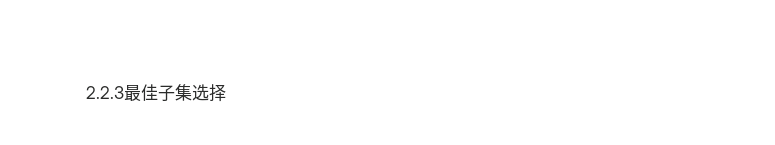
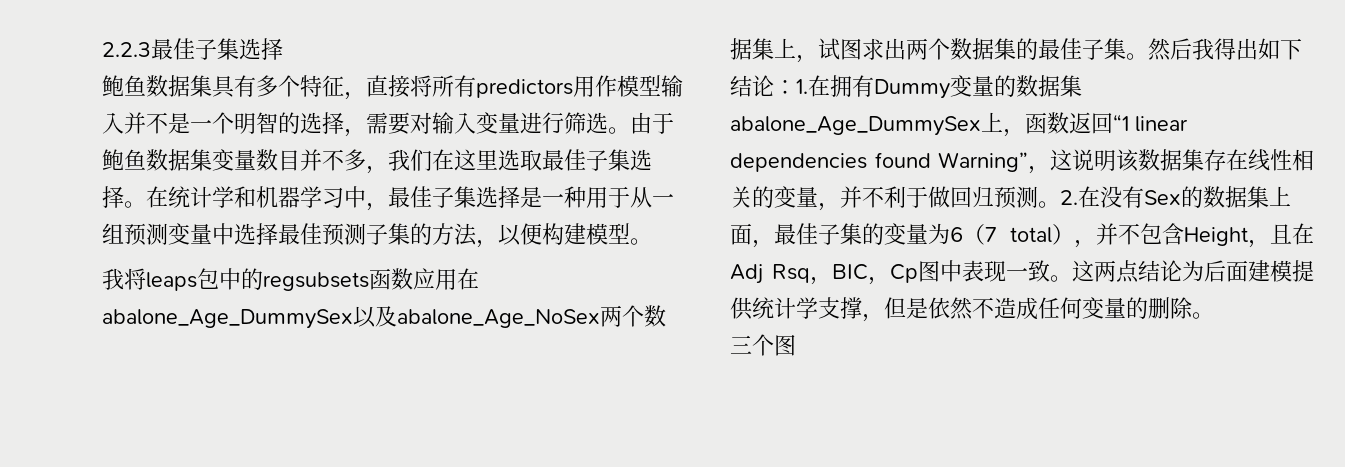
(226, 93) none -> [102,75,683,100] [102,112,674,137] [102,149,652,174] [102,186,674,211] [102,223,652,248] [102,268,479,291] [102,305,666,329] [730,38,1302,63] [730,75,1082,99] [730,112,1188,137] [730,149,1314,174] [730,186,1291,211] [730,223,1314,248] [730,260,1314,285] [730,297,1214,322] [730,334,796,356] // 鲍鱼数据集具有多个特征，直接将所有predictors用作模型输入并不是一个明智的选择，需要对输入变量进行筛选。由于鲍鱼数据集变量数目并不多，我们在这里选取最佳子集选择。在统计学和机器学习中，最佳子集选择是一种用于从一组预测变量中选择最佳预测子集的方法，以便构建模型。 // 我将leaps包中的regsubsets函数应用在abalone_Age_DummySex以及abalone_Age_NoSex两个数据集上，试图求出两个数据集的最佳子集。然后我得出如下结论：1.在拥有Dummy变量的数据集abalone_Age_DummySex上，函数返回“1 linear dependencies found Warning”，这说明该数据集存在线性相关的变量，并不利于做回归预测。2.在没有Sex的数据集上面，最佳子集的变量为6（7 total），并不包含Height，且在Adj Rsq，BIC，Cp图中表现一致。这两点结论为后面建模提供统计学支撑，但是依然不造成任何变量的删除。 // 三个图

